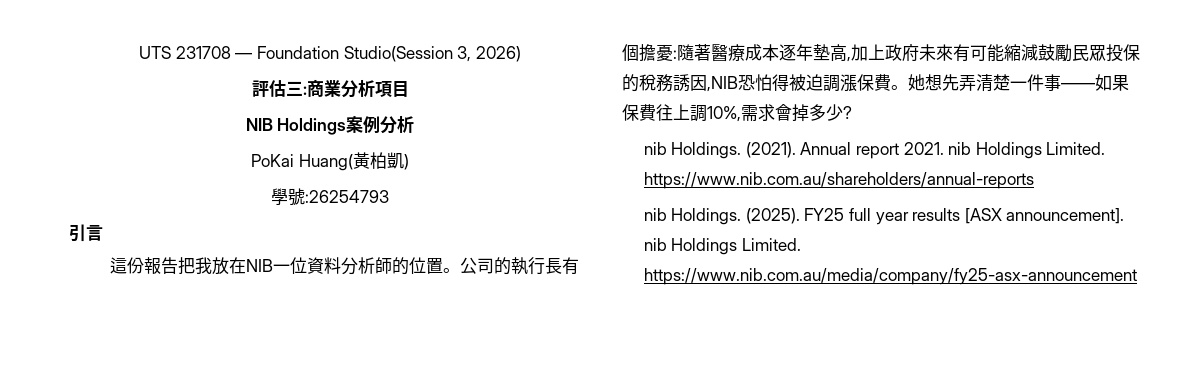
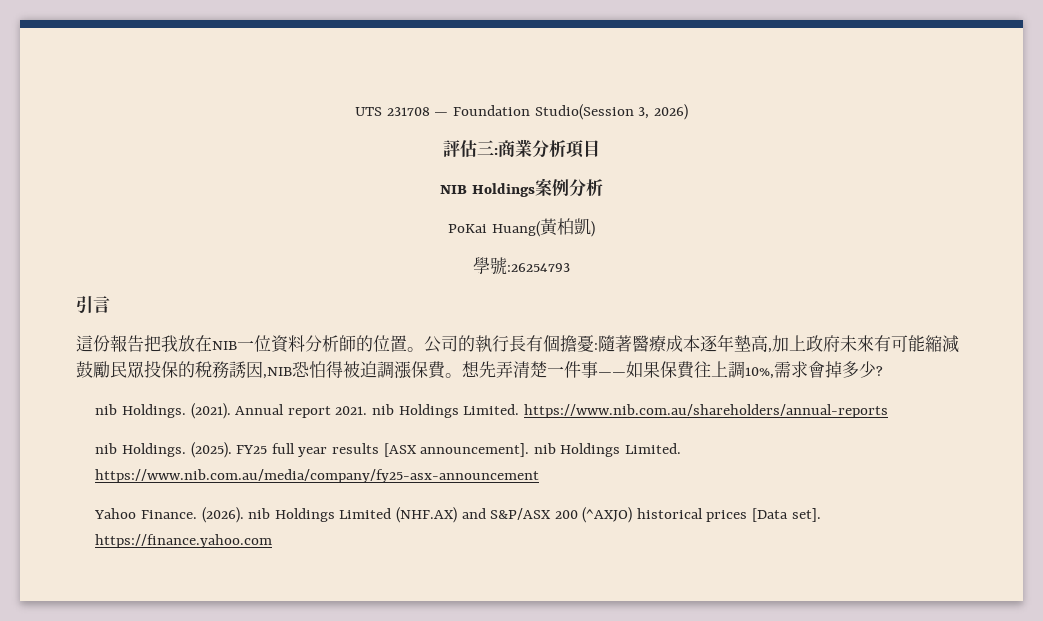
[908,74,925,91] 她 -> (462, 375) none
(1137, 276) none -> [94,507,821,523] [95,534,273,548] // Yahoo Finance. (2026). nib Holdings Limited (NHF.AX) and S&P/ASX 200 (^AXJO) historical prices [Data set]. https://finance.yahoo.com

